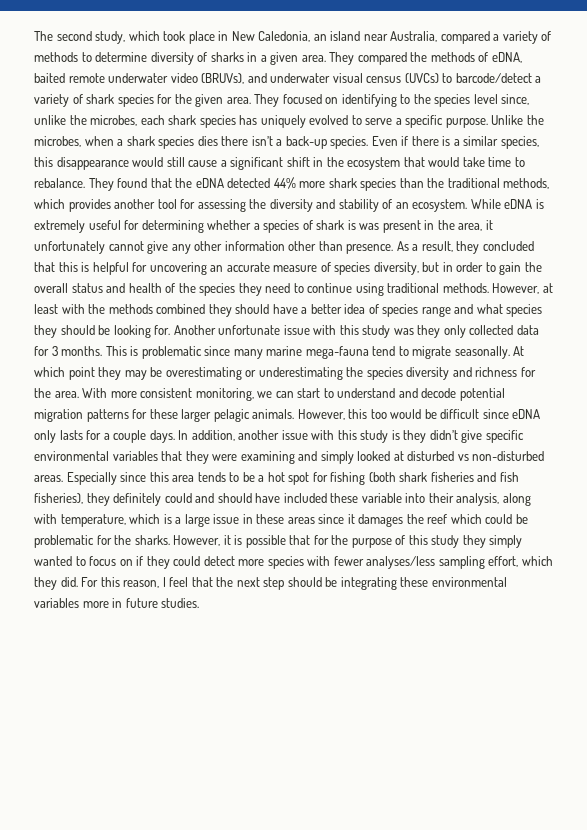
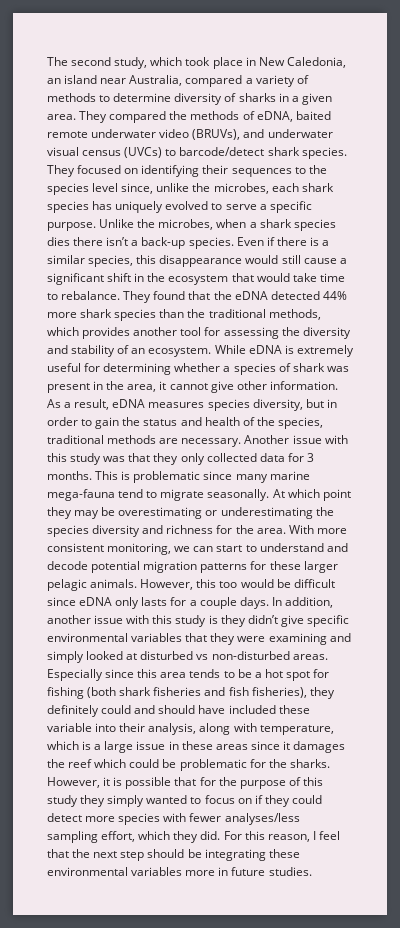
[535,76,542,83] [34,94,251,107] a variety of shark species for the given area. -> [267,147,347,159] shark species.
(397, 100) none -> [202,165,292,177] their sequences
[347,220,356,230] is -> (325, 367) none
[34,241,105,254] unfortunately -> (167, 385) none
[171,241,534,254] [34,262,331,275] any other information other than presence. As a result, they concluded that this is helpful for uncovering an accurate measure of -> [236,381,338,390] [47,399,205,410] other information. As a result, eDNA measures
[34,283,68,293] overall -> (141, 421) none
[199,283,553,296] [34,304,543,317] [34,325,281,338] species they need to continue using traditional methods. However, at least with the methods combined they should have a better idea of species range and what species they should be looking for. Another unfortunate -> [277,417,323,429] [47,435,290,447] species, traditional methods are necessary. Another
(414, 331) none -> [128,453,151,462] that

